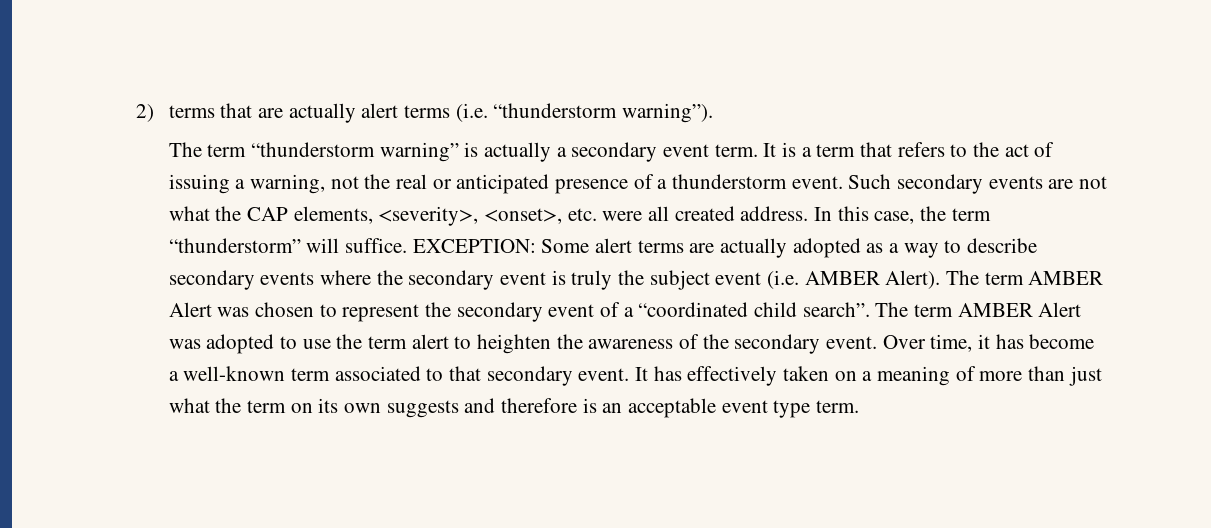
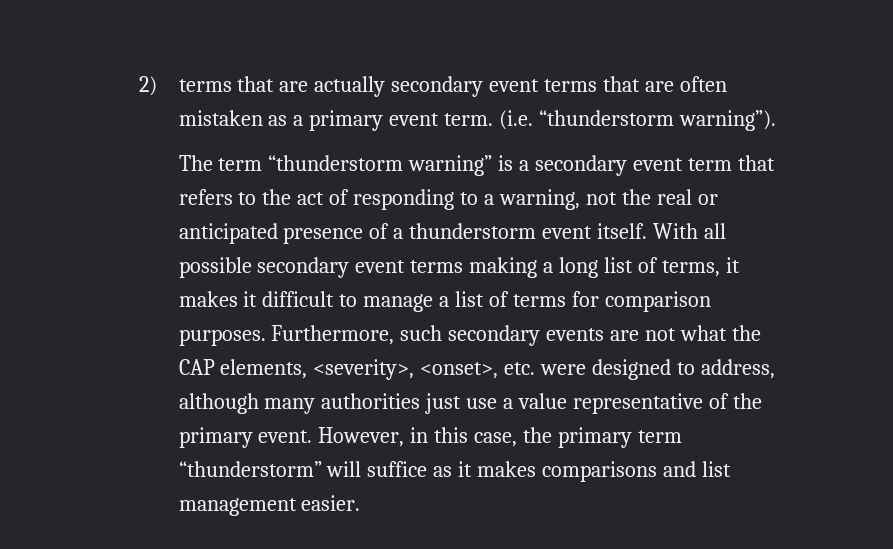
[361,103,451,118] alert terms -> [391,76,727,97] [178,110,494,131] secondary event terms that are often mistaken as a primary event term.
[484,142,552,162] actually -> (514, 163) none
[714,142,812,157] term. It is a -> (684, 164) none
[168,174,230,194] issuing -> [353,189,479,210] responding to
[791,174,892,189] event. Such -> [542,223,727,239] [178,257,740,278] [178,291,711,312] [178,325,443,346] event itself. With all possible secondary event terms making a long list of terms, it makes it difficult to manage a list of terms for comparison purposes. Furthermore, such
[648,206,833,221] all created address. In -> [592,359,776,380] [178,393,762,414] [178,427,429,448] designed to address, although many authorities just use a value representative of the primary event. However, in
(947, 213) none -> [558,427,633,448] primary
[345,238,1038,258] [168,270,1104,290] [168,302,1082,322] [168,334,1095,354] [168,366,1102,386] [168,398,860,418] suffice. EXCEPTION: Some alert terms are actually adopted as a way to describe secondary events where the secondary event is truly the subject event (i.e. AMBER Alert). The term AMBER Alert was chosen to represent the secondary event of a “coordinated child search”. The term AMBER Alert was adopted to use the term alert to heighten the awareness of the secondary event. Over time, it has become a well-known term associated to that secondary event. It has effectively taken on a meaning of more than just what the term on its own suggests and therefore is an acceptable event type term. -> [367,461,732,482] [178,495,361,516] suffice as it makes comparisons and list management easier.

